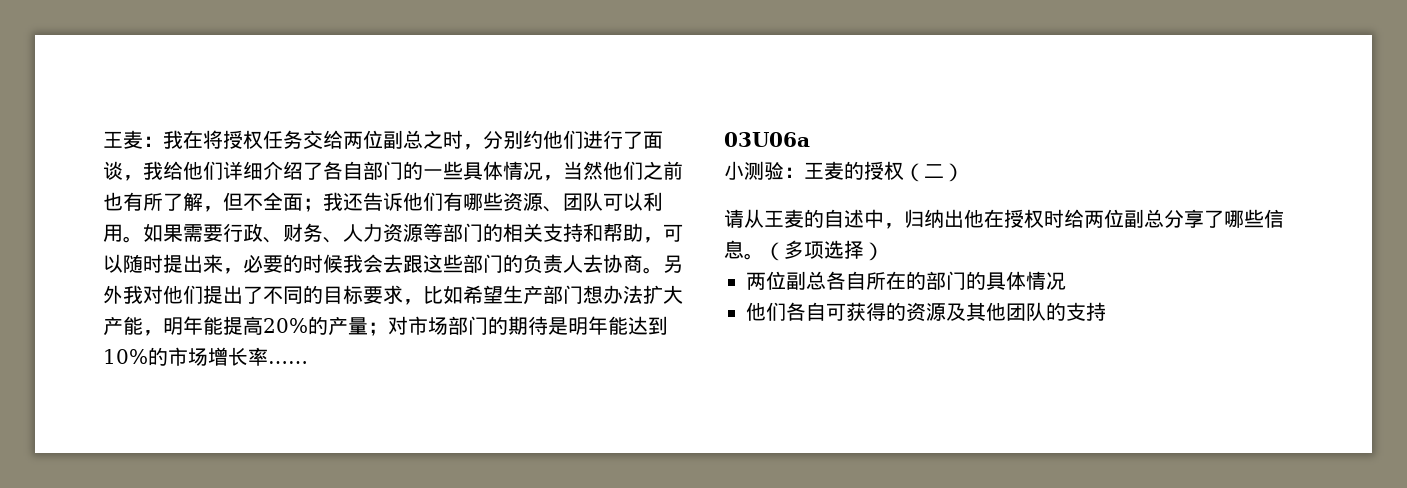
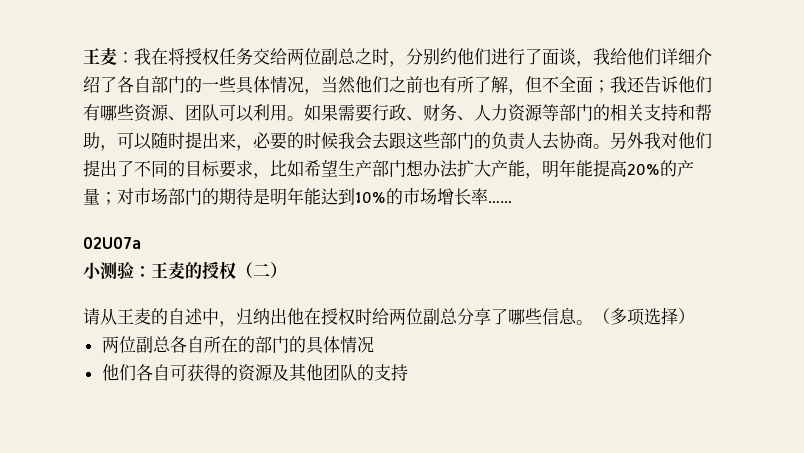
[724,132,810,147] 03U06a -> [83,237,141,249] 02U07a

